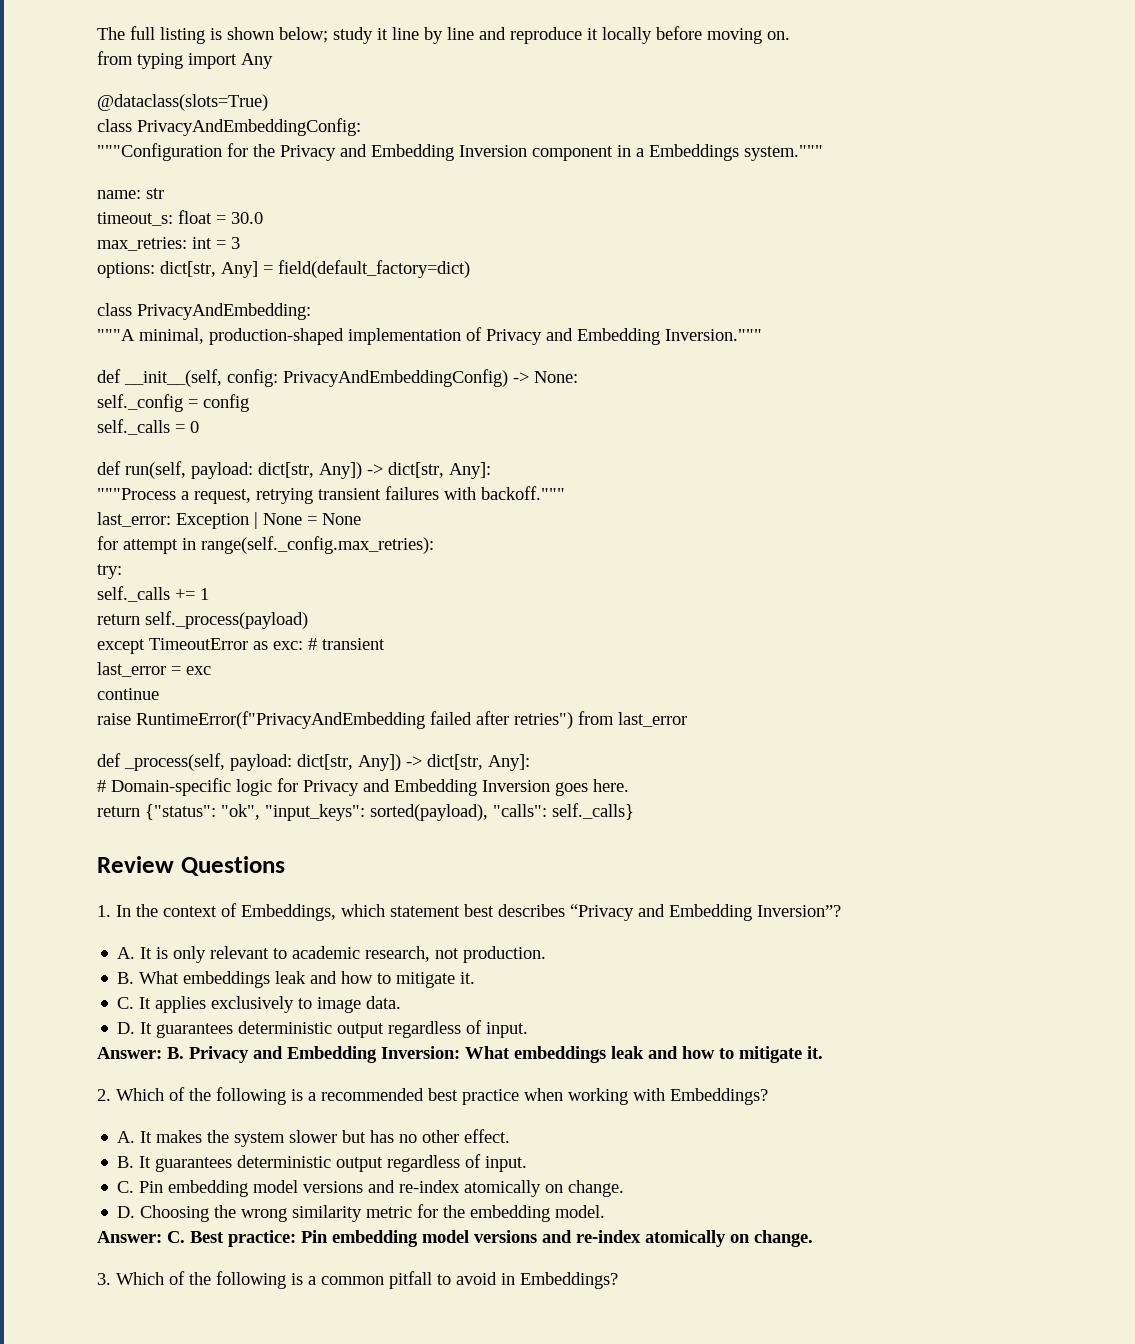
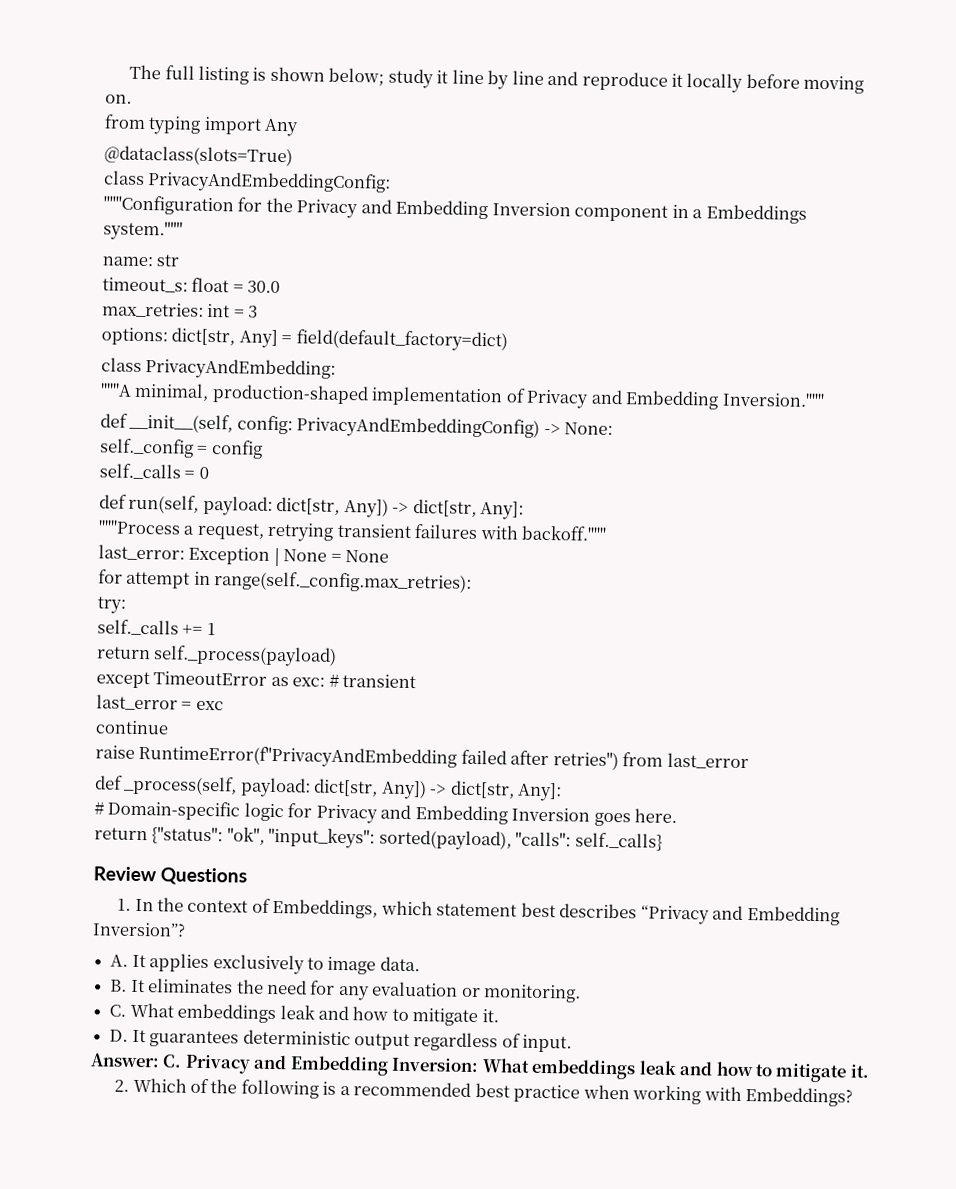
[156,946,547,963] [117,971,476,988] [117,996,402,1013] is only relevant to academic research, not production. // B. What embeddings leak and how to mitigate it. // C. It applies exclusively to image data. -> [149,953,420,975] [110,978,582,1003] [109,1002,499,1027] applies exclusively to image data. // B. It eliminates the need for any evaluation or monitoring. // C. What embeddings leak and how to mitigate it.
[167,1047,184,1059] B. -> [162,1054,183,1068] C.
[117,1129,511,1147] [117,1154,528,1172] [117,1180,625,1197] [117,1204,606,1222] [97,1230,813,1247] [97,1271,618,1289] // A. It makes the system slower but has no other effect. // B. It guarantees deterministic output regardless of input. // C. Pin embedding model versions and re-index atomically on change. // D. Choosing the wrong similarity metric for the embedding model. // Answer: C. Best practice: Pin embedding model versions and re-index atomically on change. // 3. Which of the following is a common pitfall to avoid in Embeddings? -> (854, 1097) none

